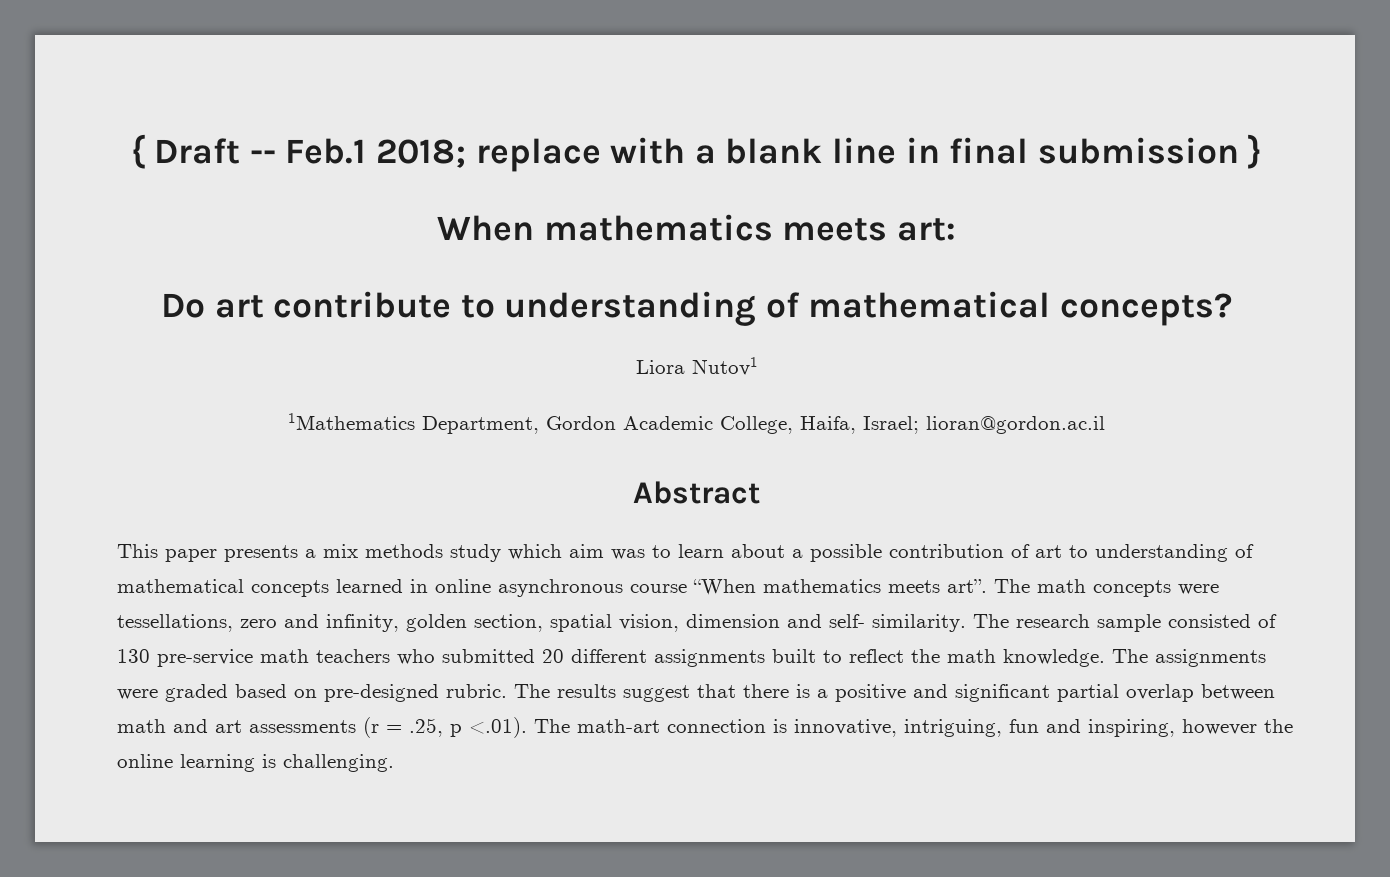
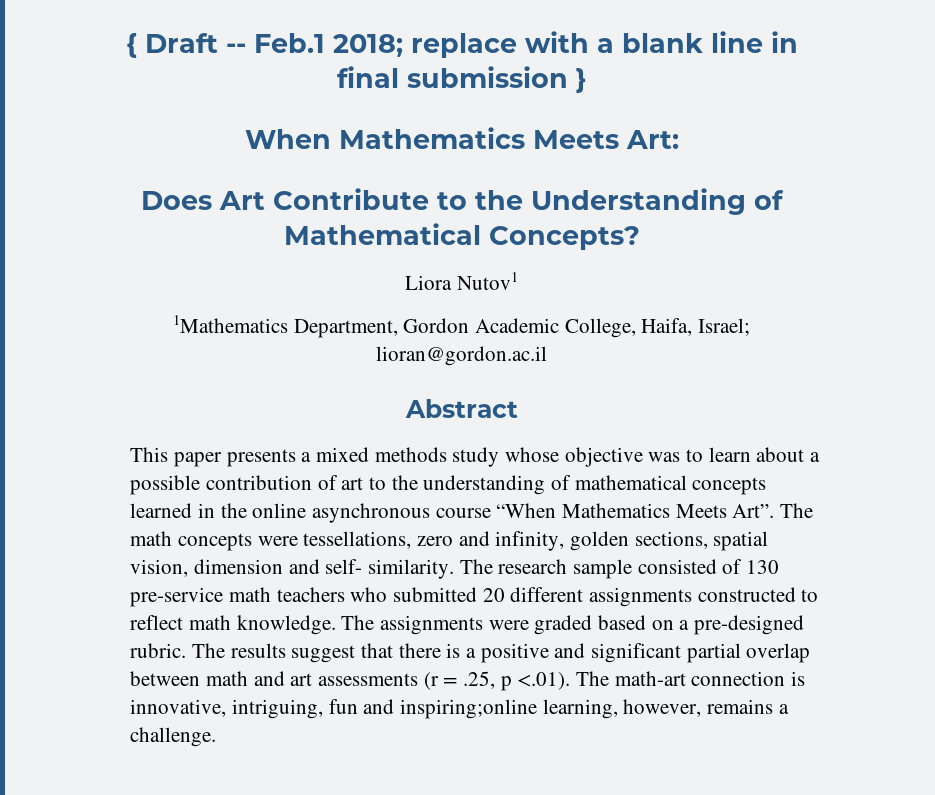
[543,214,956,241] [160,291,1233,326] mathematics meets art: // Do art contribute to understanding of mathematical concepts? -> [338,127,679,149] [141,188,784,215] [283,223,640,250] Mathematics Meets Art: // Does Art Contribute to the Understanding of Mathematical Concepts?
[322,544,358,558] mix -> [315,447,369,462] mixed
[507,544,604,560] which aim -> [504,447,643,467] whose objective
(1088, 551) none -> [391,475,418,490] the
(428, 586) none -> [220,503,247,518] the
[762,579,987,593] mathematics meets art”. -> [561,503,775,518] Mathematics Meets Art”.
[473,614,543,632] section, -> [634,531,708,549] sections,
[771,649,816,663] built -> [697,587,796,602] constructed
[910,649,940,663] the -> (184, 622) none
(317, 693) none -> [679,620,690,630] a
[1087,719,1293,737] [116,754,394,772] inspiring, however the online learning is challenging. -> [399,699,789,719] [130,727,217,747] inspiring;online learning, however, remains a challenge.

